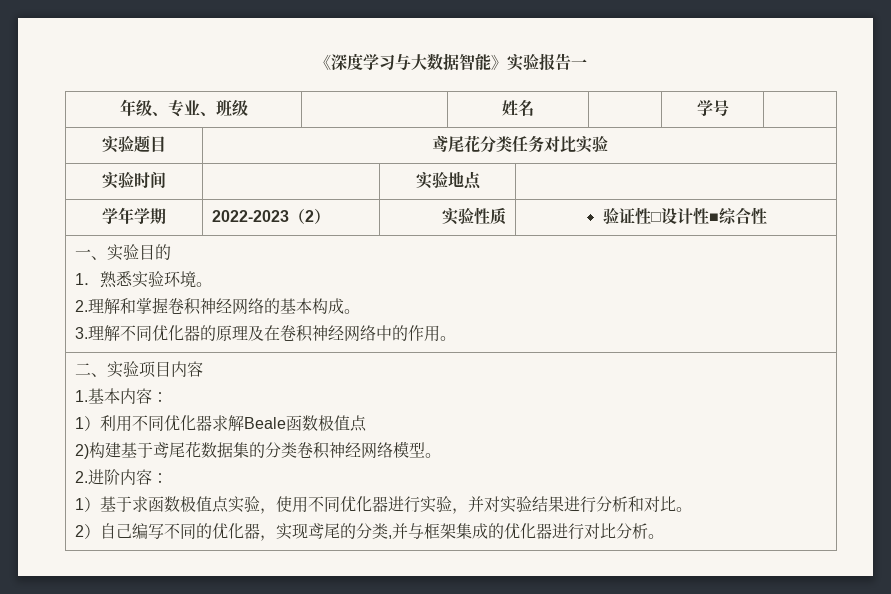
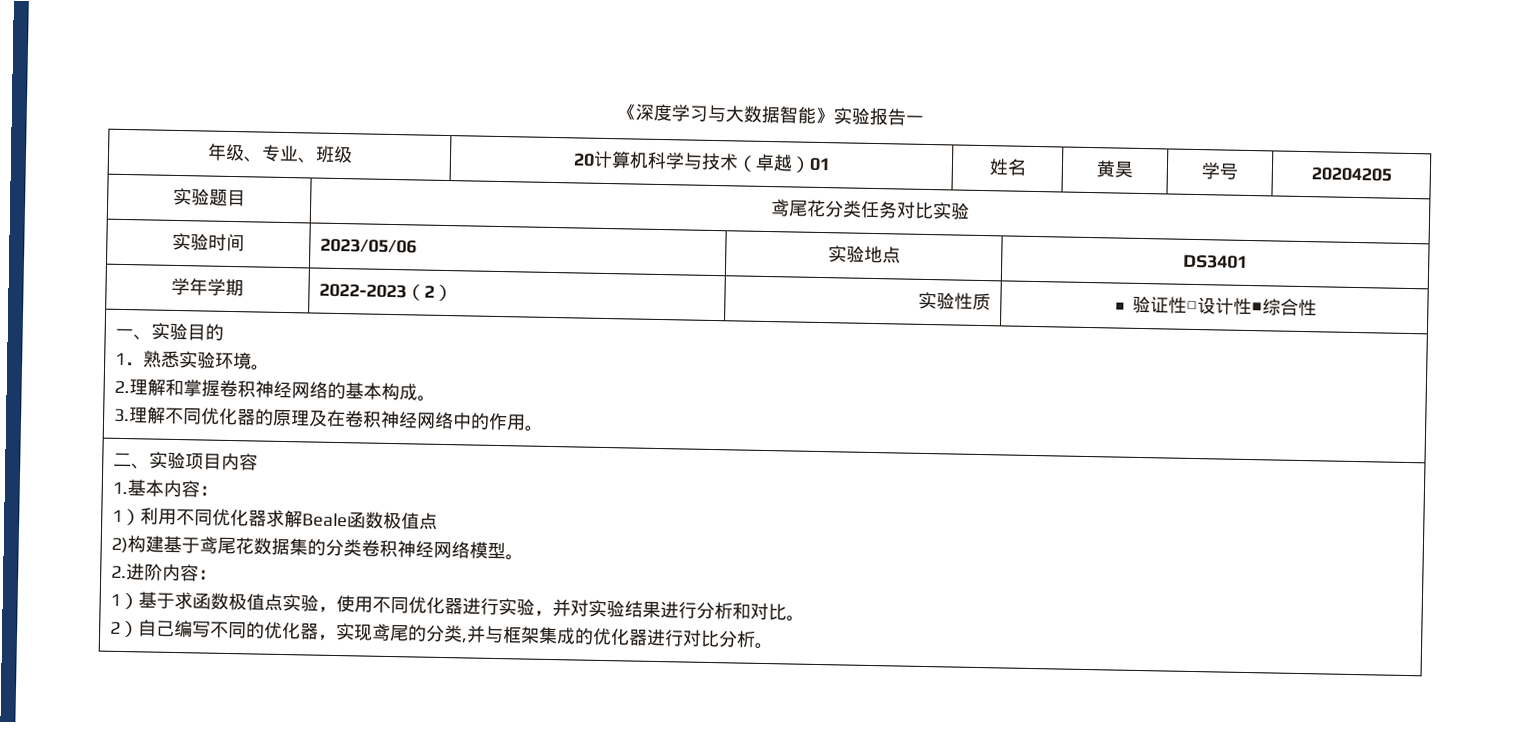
(248, 108) none -> [572,150,831,173] 20计算机科学与技术（卓越）01
(534, 107) none -> [1096,160,1134,178] 黄昊
(729, 108) none -> [1310,167,1392,182] 20204205
(166, 179) none -> [319,238,417,254] 2023/05/06
(481, 180) none -> [1183,254,1248,269] DS3401

